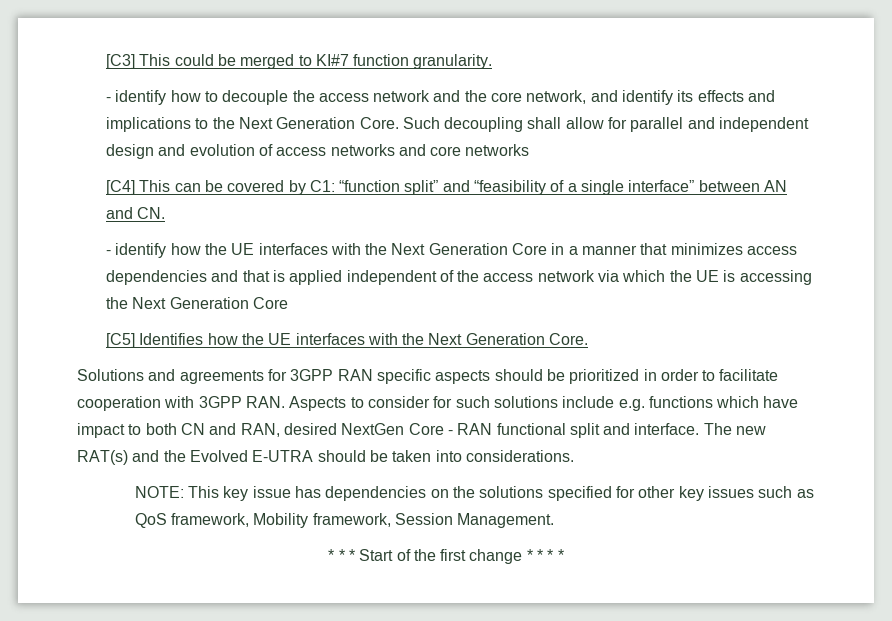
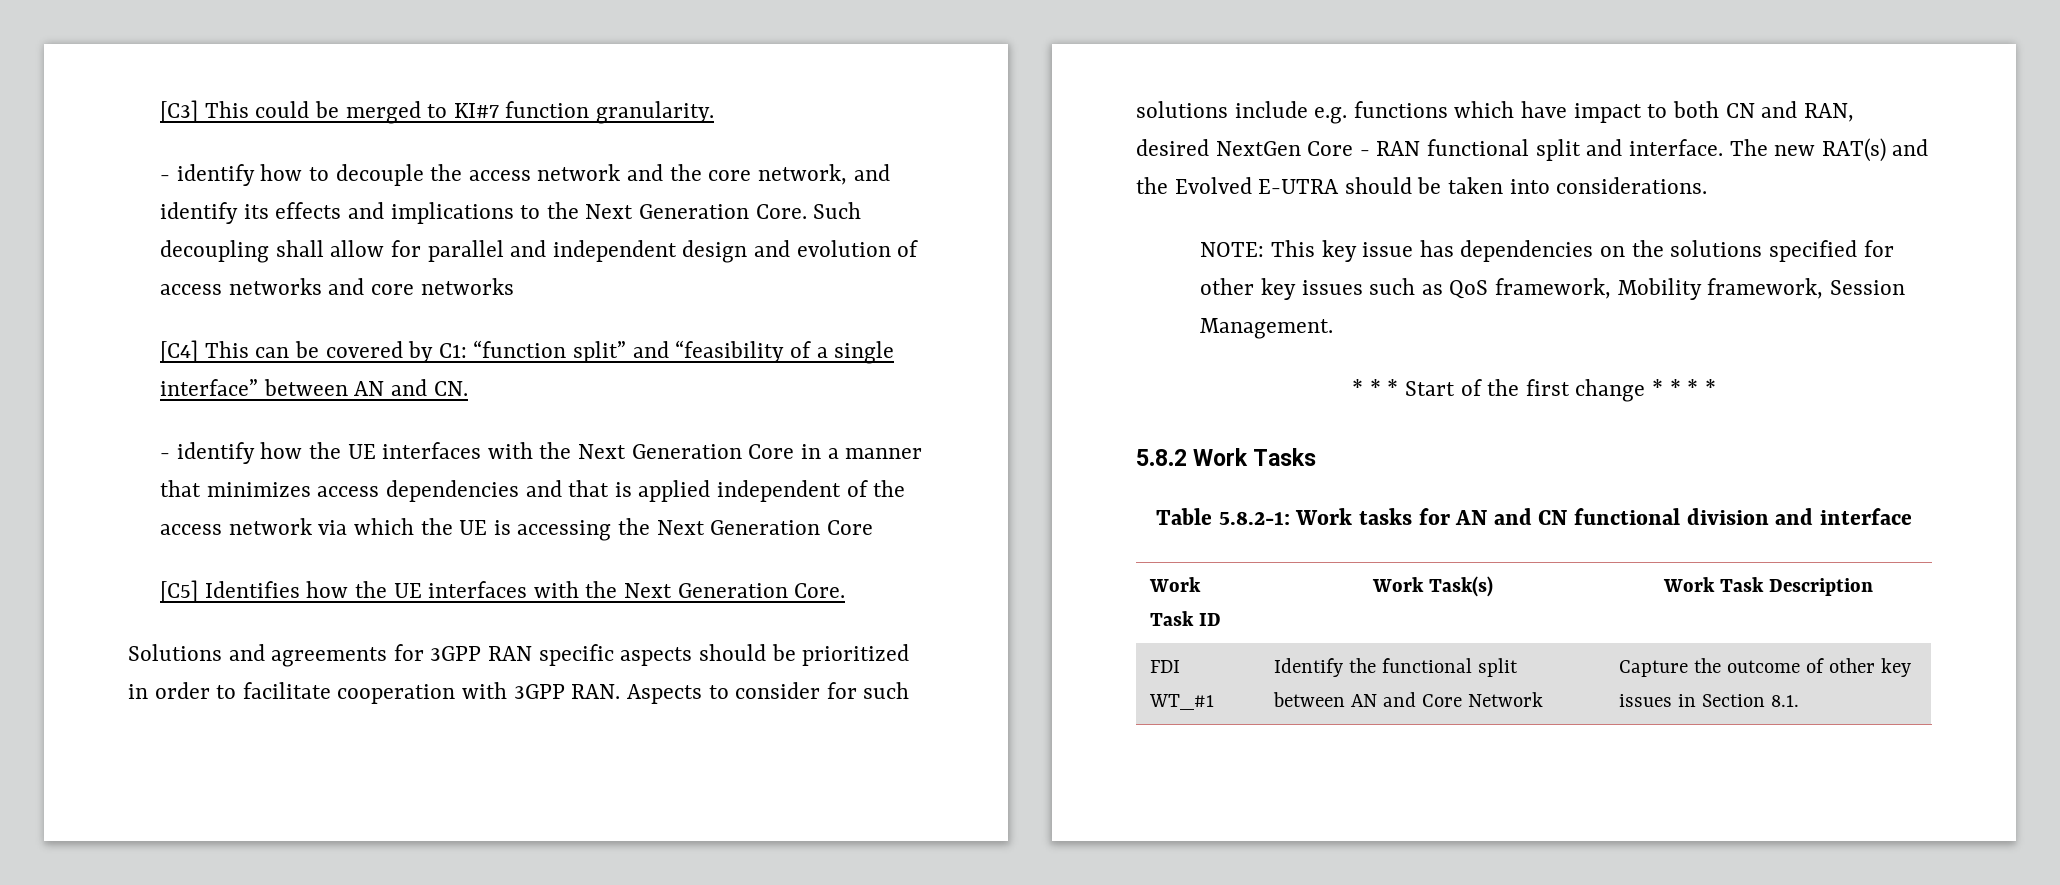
(564, 555) none -> [1136,448,1317,466] [1156,508,1912,525] [1148,577,1201,592] [1149,611,1221,626] [1372,576,1493,597] [1663,577,1873,596] [1149,660,1180,673] [1148,694,1214,710] [1273,658,1518,677] [1272,692,1543,707] [1618,658,1911,677] [1618,694,1799,707] // 5.8.2 Work Tasks // Table 5.8.2-1: Work tasks for AN and CN functional division and interface // Work Task ID | Work Task(s) | Work Task Description // FDI WT_#1 | Identify the functional split between AN and Core Network | Capture the outcome of other key issues in Section 8.1.

